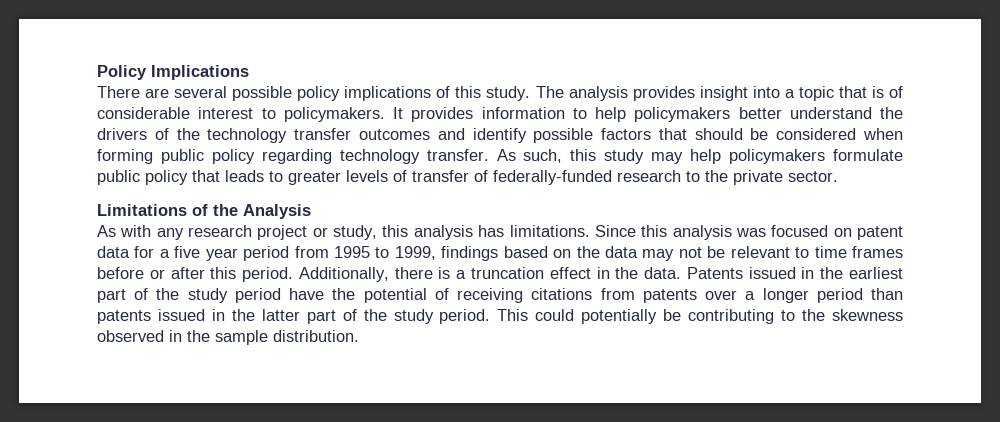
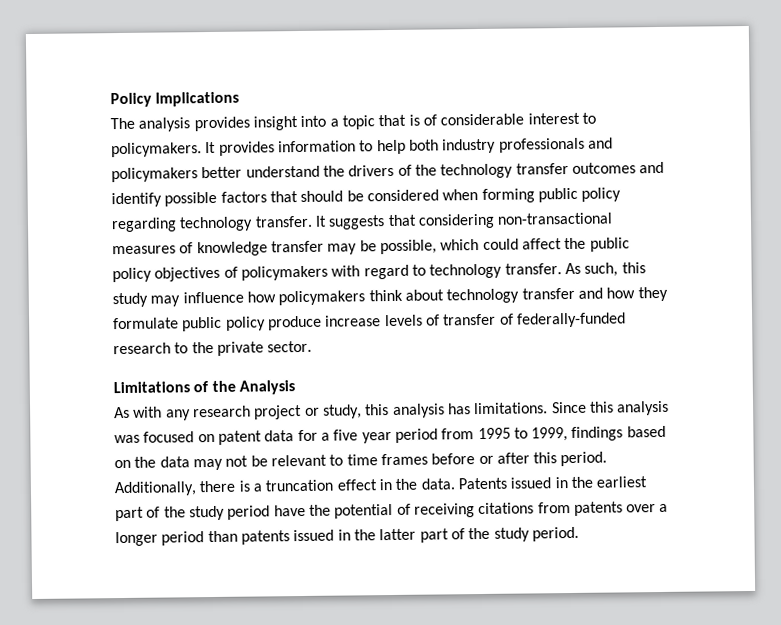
[97,86,531,101] There are several possible policy implications of this study. -> (240, 99) none
(626, 114) none -> [408,137,613,154] both industry professionals and
(489, 155) none -> [314,212,614,230] [112,237,630,257] [112,263,562,283] It suggests that considering non-transactional measures of knowledge transfer may be possible, which could affect the public policy objectives of policymakers with regard to technology transfer.
[690,149,903,164] [97,170,341,185] help policymakers formulate public policy that leads to greater -> [182,286,668,306] [113,315,382,332] influence how policymakers think about technology transfer and how they formulate public policy produce increase
[497,309,904,324] [97,330,359,345] This could potentially be contributing to the skewness observed in the sample distribution. -> (579, 534) none

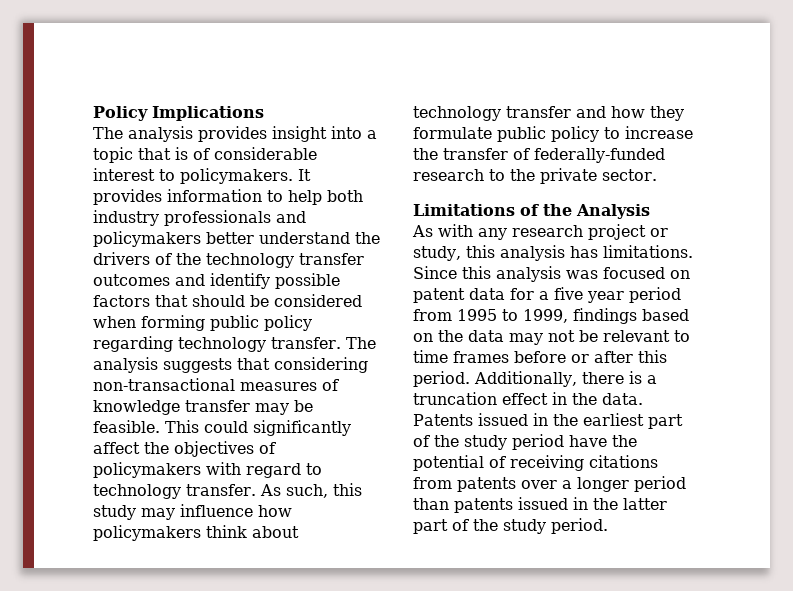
[314,215,327,227] It -> [345,337,376,349] [93,357,158,373] The analysis
[379,237,630,255] [112,267,152,283] possible, which could affect the public policy -> [93,420,351,436] [93,442,169,454] feasible. This could significantly affect the
[267,314,440,331] produce increase levels of -> [604,126,693,139] [413,148,438,160] to increase the

